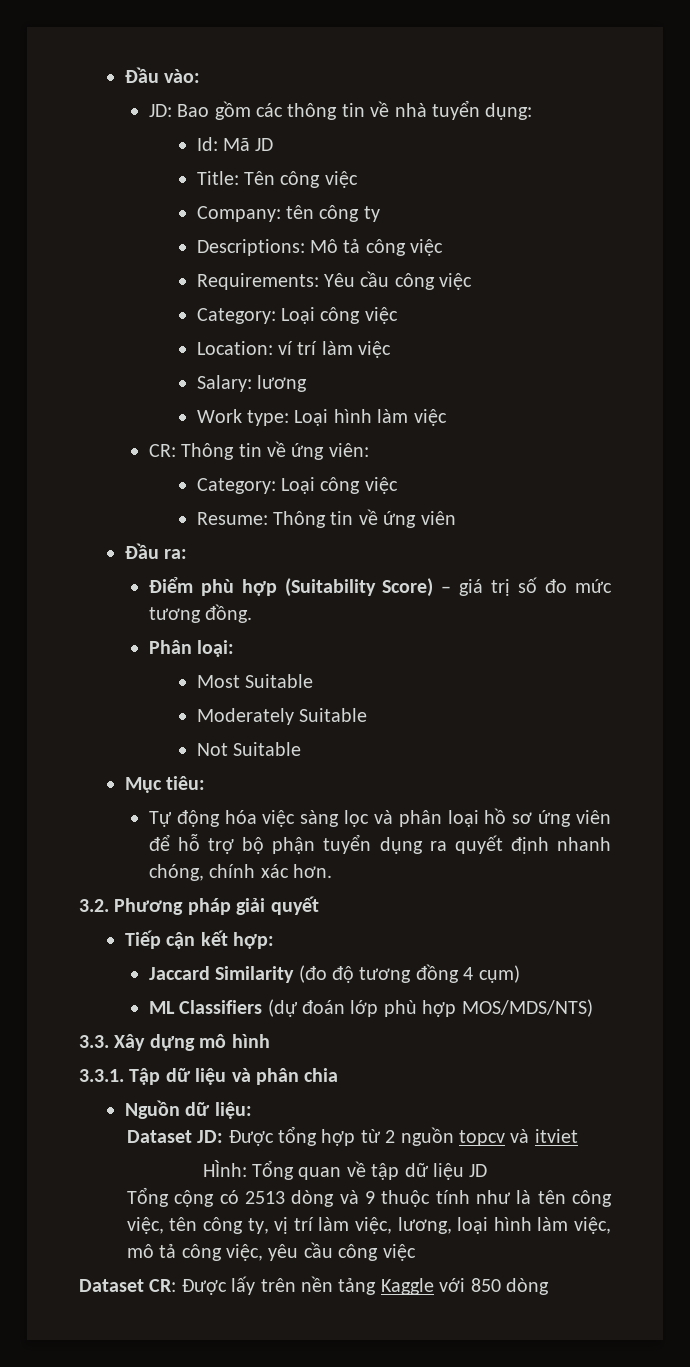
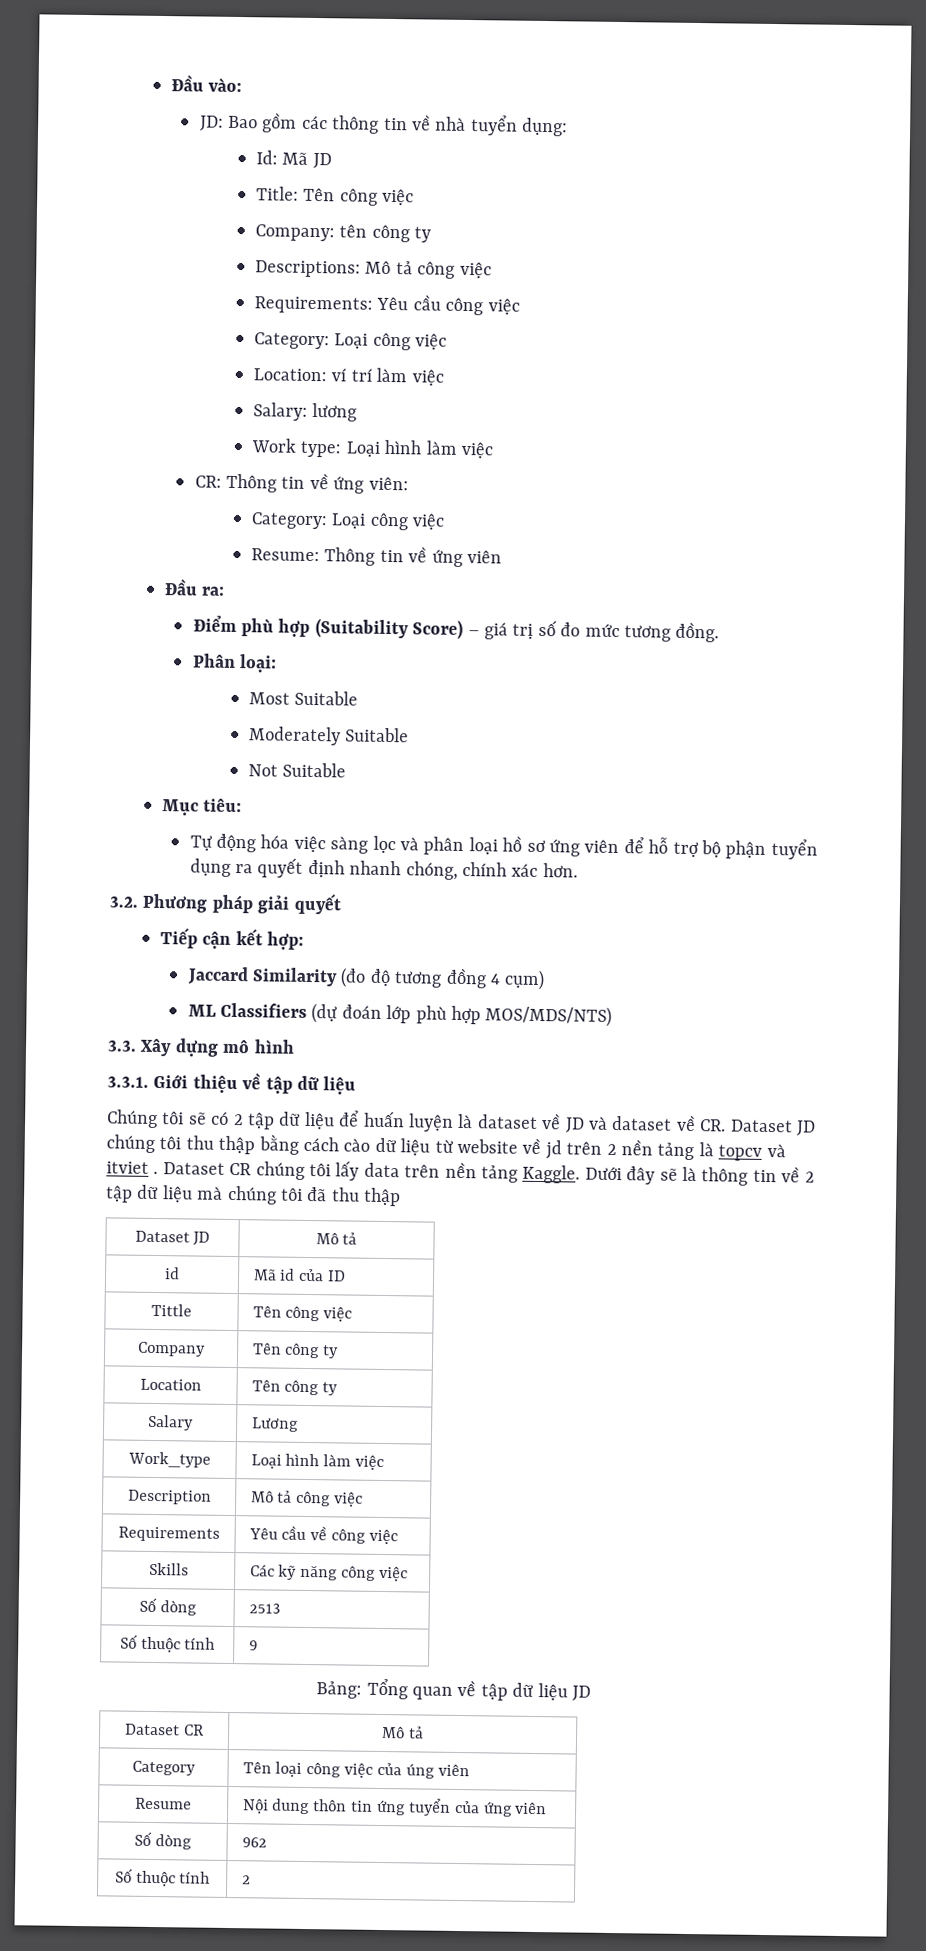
[129,1068,339,1085] [124,1100,252,1119] [126,1126,578,1146] [202,1160,247,1177] Tập dữ liệu và phân chia // Nguồn dữ liệu: // Dataset JD: Được tổng hợp từ 2 nguồn topcv và itviet // HÌnh: -> [153,1073,357,1095] [106,1109,816,1136] [106,1134,786,1161] [106,1160,815,1186] [106,1184,402,1207] [134,1230,211,1246] [315,1232,358,1245] [165,1267,180,1280] [252,1268,347,1282] [151,1303,192,1317] [252,1305,353,1322] [137,1341,206,1357] [252,1342,340,1359] [139,1378,202,1391] [251,1379,339,1396] [148,1414,194,1431] [251,1417,299,1432] [127,1451,211,1468] [250,1453,385,1471] [127,1489,212,1505] [250,1490,364,1507] [117,1526,220,1542] [248,1525,398,1545] [148,1562,189,1576] [249,1564,408,1582] [139,1597,197,1616] [248,1603,281,1614] [119,1634,216,1653] [248,1640,258,1651] [316,1681,363,1699] Giới thiệu về tập dữ liệu // Chúng tôi sẽ có 2 tập dữ liệu để huấn luyện là dataset về JD và dataset về CR. Dataset JD chúng tôi thu thập bằng cách cào dữ liệu từ website về jd trên 2 nền tảng là topcv và itviet . Dataset CR chúng tôi lấy data trên nền tảng Kaggle. Dưới đây sẽ là thông tin về 2 tập dữ liệu mà chúng tôi đã thu thập // Dataset JD | Mô tả // id | Mã id của ID // Tittle | Tên công việc // Company | Tên công ty // Location | Tên công ty // Salary | Lương // Work_type | Loại hình làm việc // Description | Mô tả công việc // Requirements | Yêu cầu về công việc // Skills | Các kỹ năng công việc // Số dòng | 2513 // Số thuộc tính | 9 // Bảng:
[126,1187,612,1207] [126,1217,612,1234] [126,1242,416,1261] [79,1276,549,1295] // Tổng cộng có 2513 dòng và 9 thuộc tính như là tên công việc, tên công ty, vị trí làm việc, lương, loại hình làm việc, mô tả công việc, yêu cầu công việc // Dataset CR: Được lấy trên nền tảng Kaggle với 850 dòng -> [125,1723,204,1736] [382,1726,424,1739] [132,1760,196,1776] [242,1761,470,1779] [135,1797,192,1810] [242,1798,548,1817] [134,1831,192,1850] [241,1837,267,1848] [114,1868,211,1887] [241,1875,251,1885] // Dataset CR | Mô tả // Category | Tên loại công việc của úng viên // Resume | Nội dung thôn tin ứng tuyển của ứng viên // Số dòng | 962 // Số thuộc tính | 2

